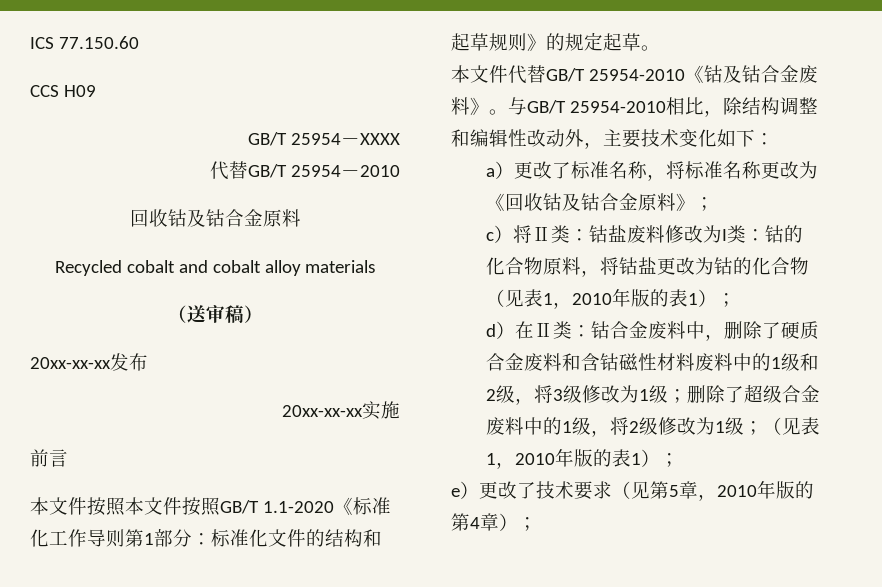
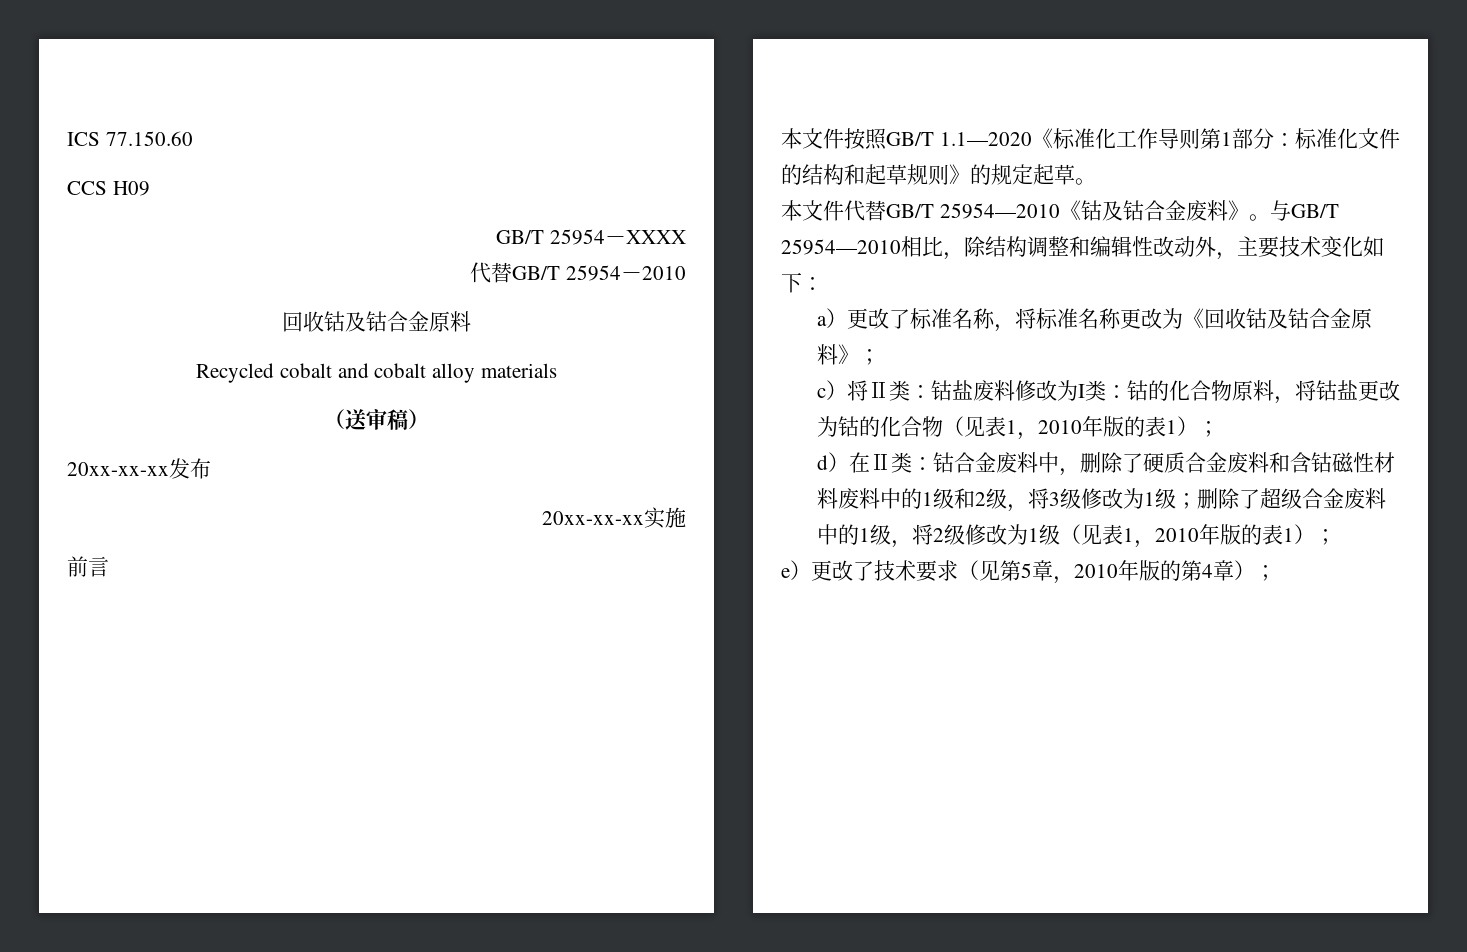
[125,497,334,516] 本文件按照GB/T 1.1-2020 -> [886,132,1032,146] GB/T 1.1—2020
[588,69,685,81] 25954-2010 -> [939,203,1060,219] 25954—2010
[569,101,666,113] 25954-2010 -> [781,239,901,255] 25954—2010
[743,421,763,435] ； -> (1060, 534) none

